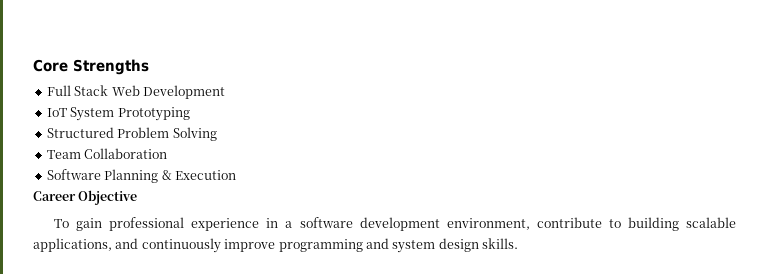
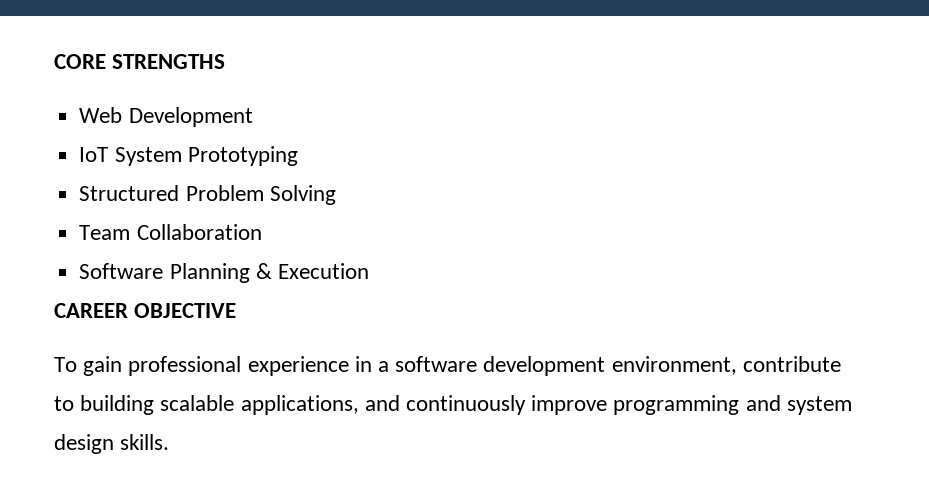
[33,59,149,75] [46,85,109,96] Core Strengths // Full Stack -> [54,54,226,69] CORE STRENGTHS //
[33,190,138,205] Career Objective -> [54,303,237,318] CAREER OBJECTIVE

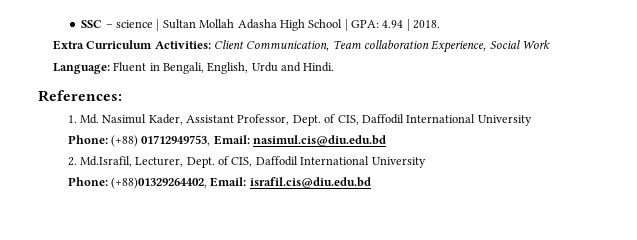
[54,54,226,69] [79,107,253,127] [79,146,298,166] [79,185,336,205] [79,224,262,240] [79,263,369,283] [54,303,237,318] [54,356,841,376] [54,395,852,415] [54,434,170,454] CORE STRENGTHS // Web Development // IoT System Prototyping // Structured Problem Solving // Team Collaboration // Software Planning & Execution // CAREER OBJECTIVE // To gain professional experience in a software development environment, contribute to building scalable applications, and continuously improve programming and system design skills. -> [81,19,441,31] [52,40,551,53] [52,62,335,74] [38,90,122,102] [67,114,532,126] [67,135,387,147] [67,156,426,168] [67,177,371,189] SSC – science | Sultan Mollah Adasha High School | GPA: 4.94 | 2018. // Extra Curriculum Activities: Client Communication, Team collaboration Experience, Social Work // Language: Fluent in Bengali, English, Urdu and Hindi. // References: // 1. Md. Nasimul Kader, Assistant Professor, Dept. of CIS, Daffodil International University // Phone: (+88) 01712949753, Email: nasimul.cis@diu.edu.bd // 2. Md.Israfil, Lecturer, Dept. of CIS, Daffodil International University // Phone: (+88)01329264402, Email: israfil.cis@diu.edu.bd

